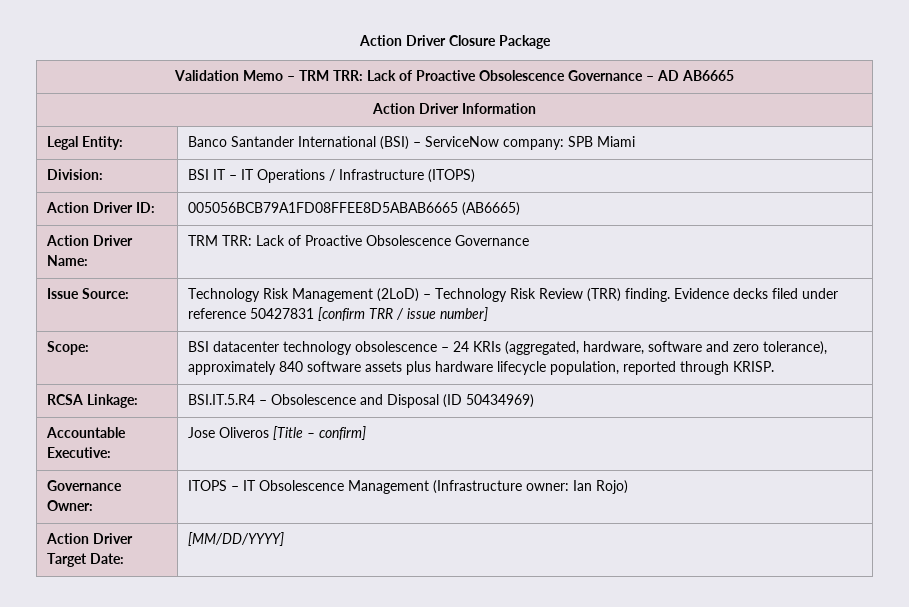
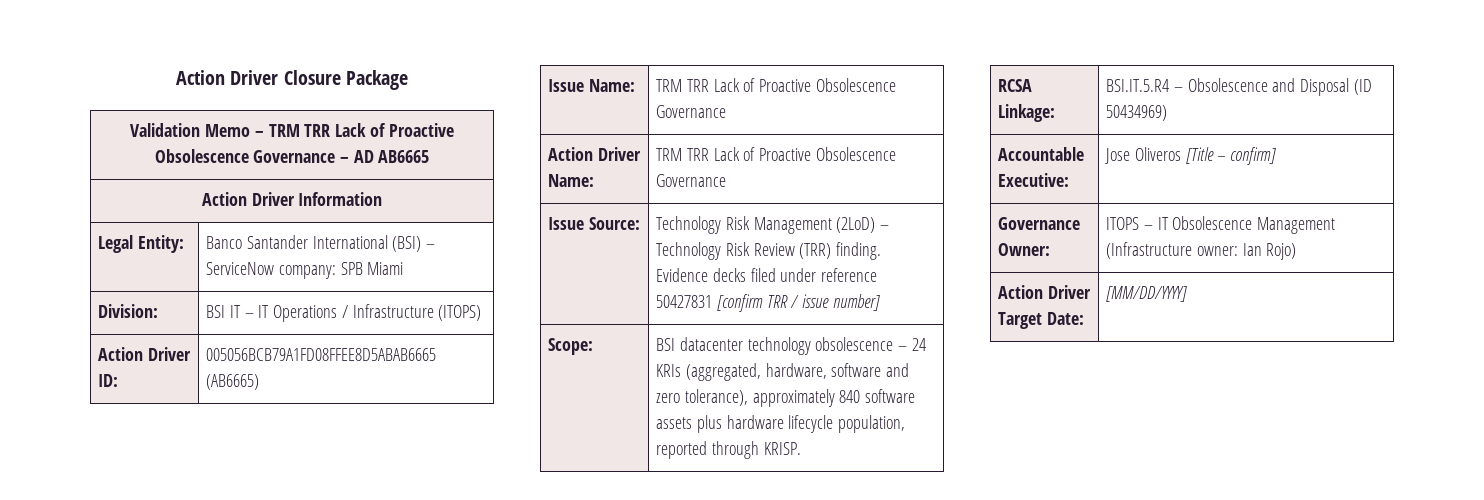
[333,70,363,81] TRR: -> [304,124,331,137] TRR
(520, 209) none -> [548,79,635,92] [656,78,896,92] [656,105,727,118] // Issue Name: | TRM TRR Lack of Proactive Obsolescence Governance
[221,235,252,246] TRR: -> [686,148,709,161] TRR

